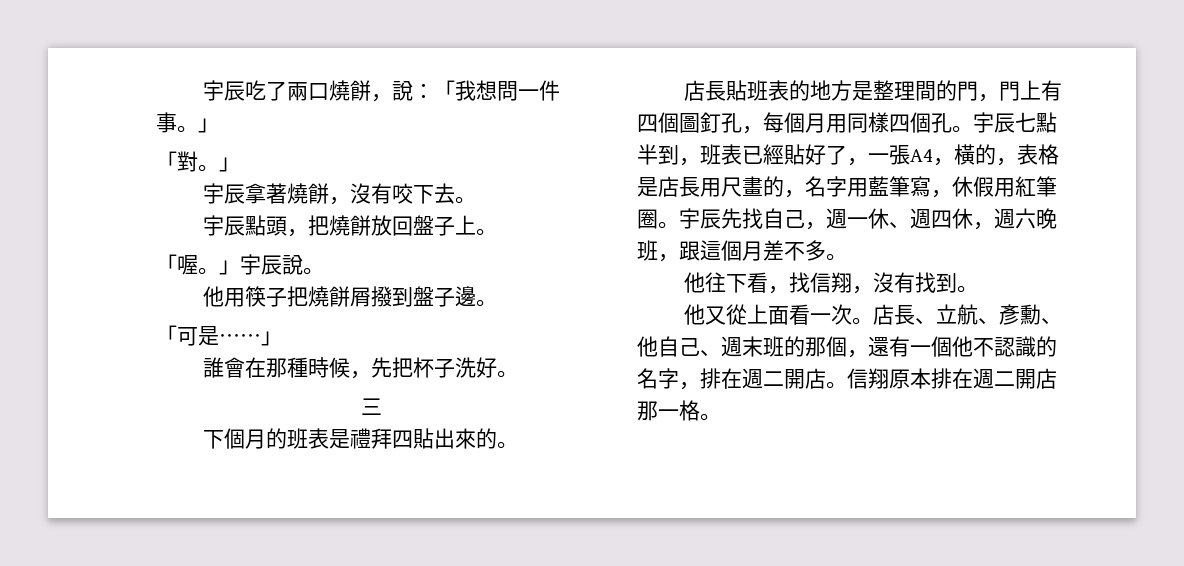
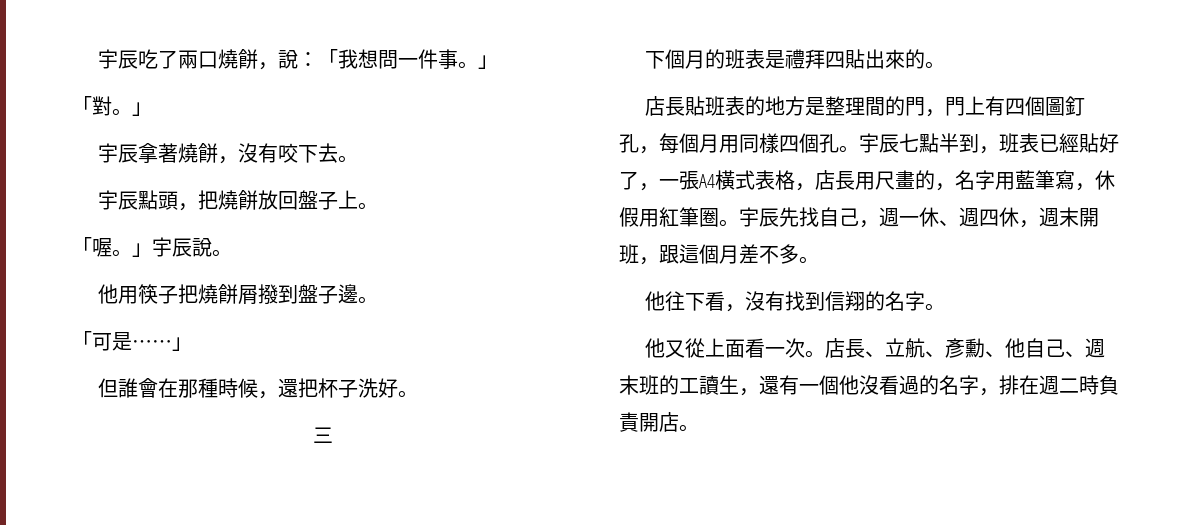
(282, 338) none -> [98,378,119,398] 但
[370,357,392,378] 先 -> [278,378,299,398] 還
[933,144,1059,166] [637,177,658,197] ，橫的，表格是 -> [715,170,815,191] 橫式表格，
[1015,208,1057,229] 六晚 -> [1059,207,1099,227] 末開
[788,272,957,294] 找信翔，沒有找到 -> [745,291,926,311] 沒有找到信翔的名字
[805,336,847,357] 那個 -> [679,375,739,395] 工讀生
[973,336,1036,357] 不認識 -> [859,375,919,395] 沒看過
[784,368,1057,389] [637,400,700,421] 開店。信翔原本排在週二開店那一格 -> [1079,375,1119,395] [619,412,679,432] 時負責開店

